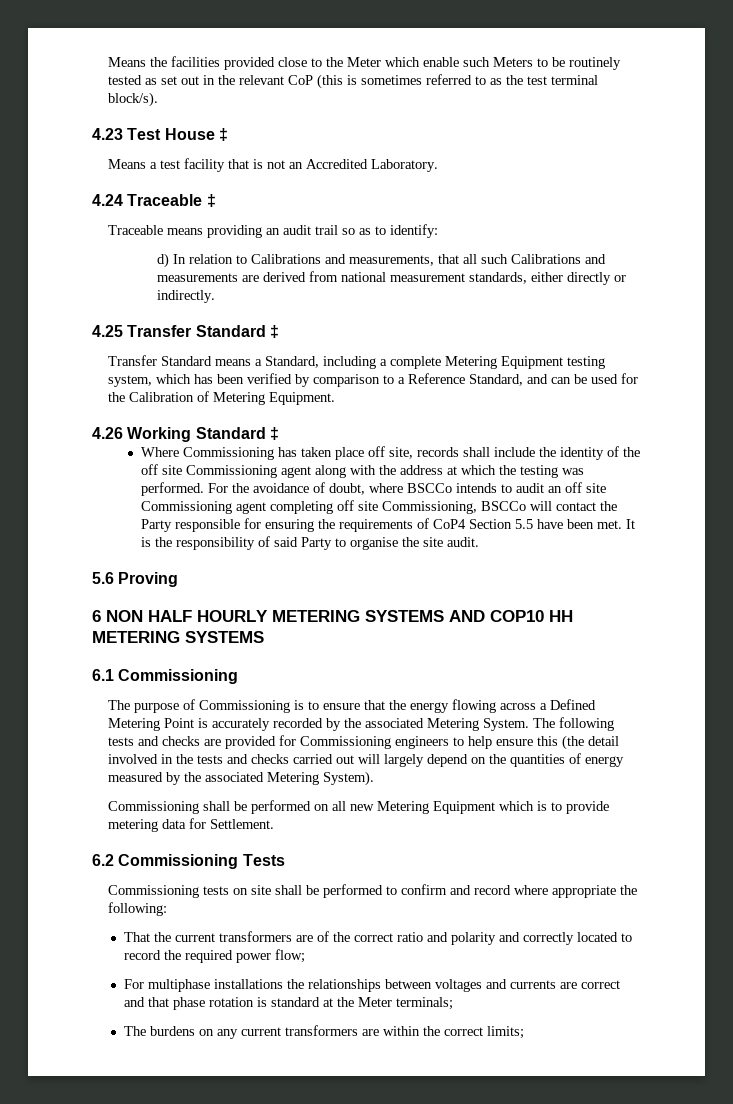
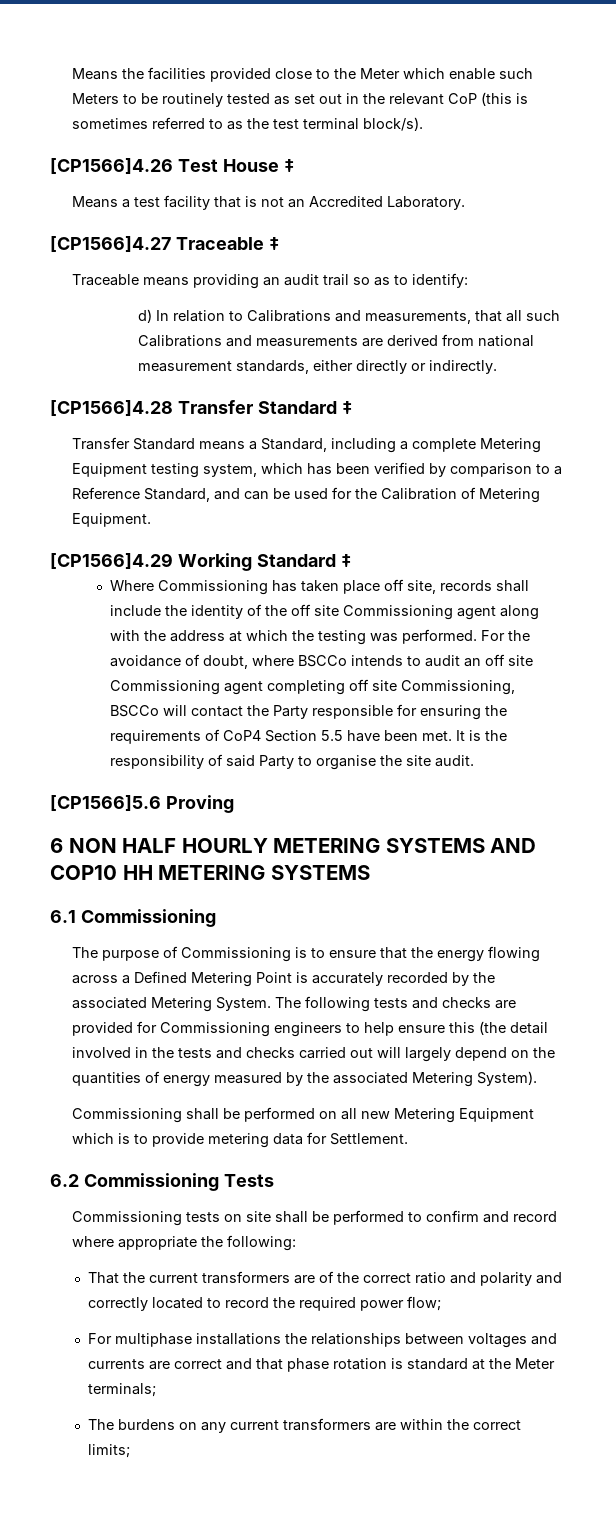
[92,128,123,140] 4.23 -> [50,158,173,175] [CP1566]4.26
[92,194,123,206] 4.24 -> [50,236,171,253] [CP1566]4.27
[92,325,123,337] 4.25 -> [50,400,173,417] [CP1566]4.28
[92,427,123,439] 4.26 -> [50,553,173,570] [CP1566]4.29
[92,572,114,584] 5.6 -> [50,795,161,812] [CP1566]5.6

